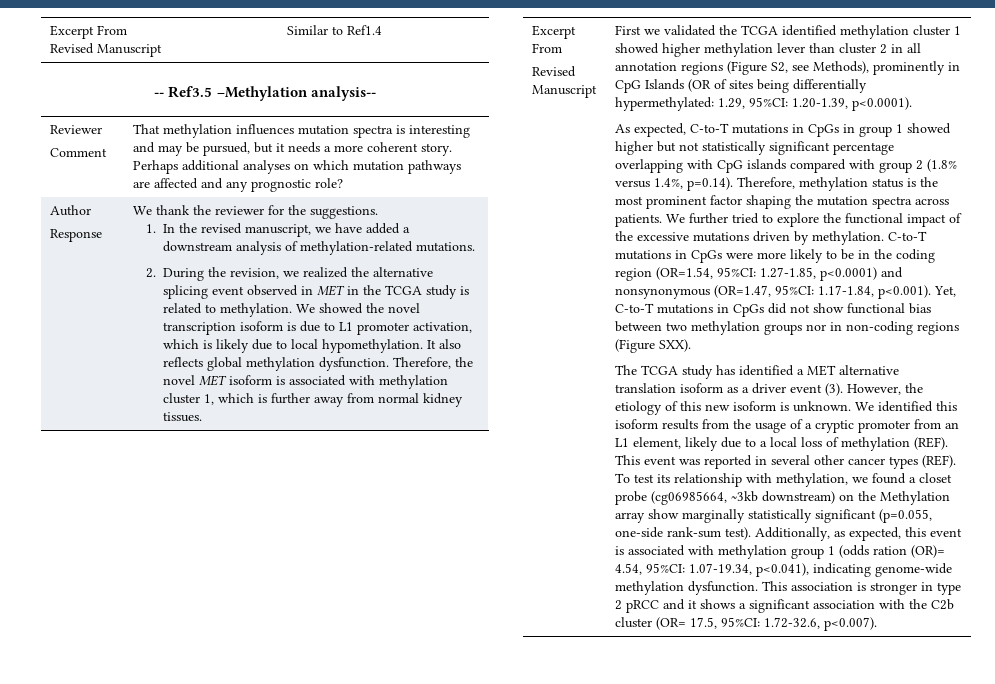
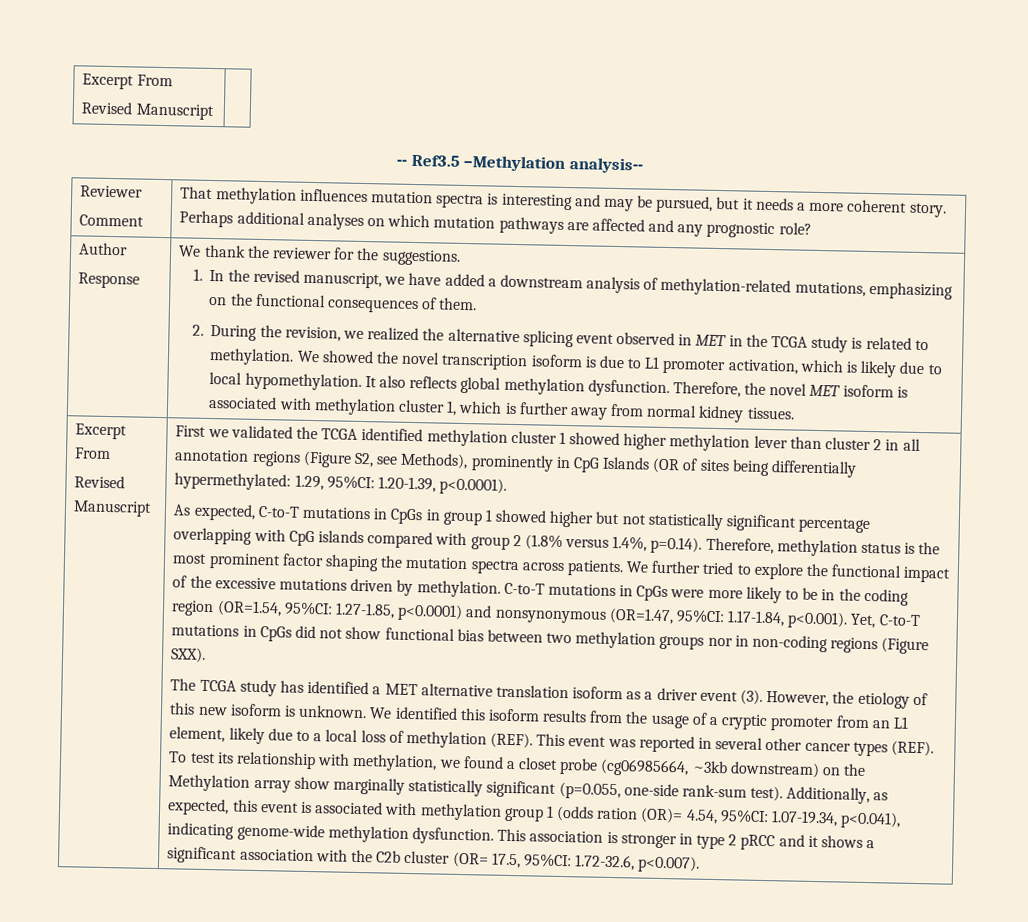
[50,25,128,39] [50,43,163,57] [287,25,383,35] Excerpt From // Revised Manuscript | Similar to Ref1.4 -> [82,73,173,90] [81,101,214,121] Excerpt From // Revised Manuscript |
[416,242,476,252] mutations. -> [794,281,953,300] [209,293,478,314] mutations, emphasizing on the functional consequences of them.

